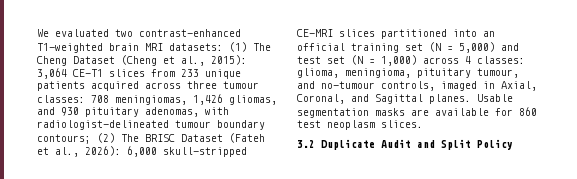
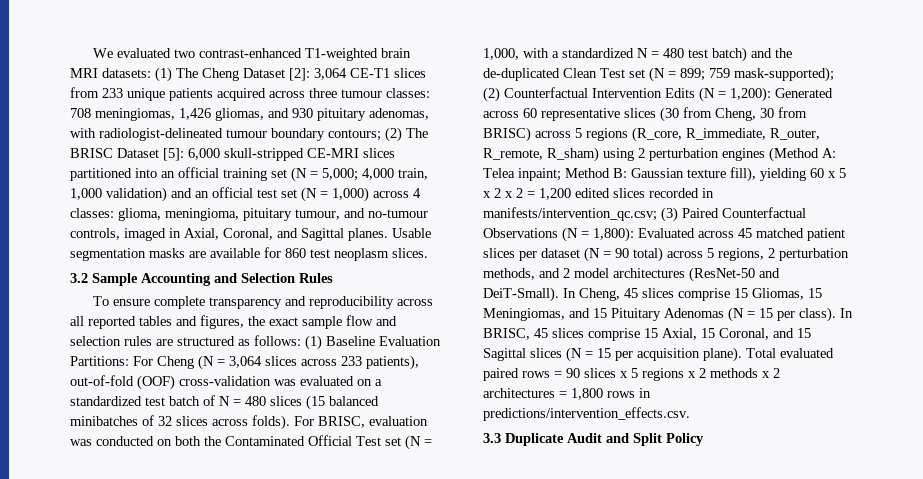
[121,55,247,66] (Cheng et al., 2015): -> [289,68,310,81] [2]:
[229,133,265,143] [37,146,121,157] (Fateh et al., 2026): -> [163,148,184,161] [5]:
[459,42,519,53] 5,000) and -> [322,168,428,181] [70,187,253,202] 5,000; 4,000 train, 1,000 validation) and an official
(315, 144) none -> [92,273,333,286] [93,296,434,309] [70,315,397,329] [70,335,441,350] [70,355,419,370] [70,375,382,390] [70,395,379,410] [70,415,428,430] [70,435,432,450] [483,47,792,62] [483,67,834,82] [483,87,833,102] [483,107,807,122] [483,127,820,142] [483,147,836,162] [483,167,846,182] [483,188,714,200] [483,207,806,222] [483,227,845,242] [483,247,849,262] [483,267,780,282] [483,287,822,302] [483,307,853,322] [483,328,811,341] [483,347,834,362] [483,368,780,381] [483,388,651,400] [483,407,690,421] [483,433,501,443] Sample Accounting and Selection Rules // To ensure complete transparency and reproducibility across all reported tables and figures, the exact sample flow and selection rules are structured as follows: (1) Baseline Evaluation Partitions: For Cheng (N = 3,064 slices across 233 patients), out-of-fold (OOF) cross-validation was evaluated on a standardized test batch of N = 480 slices (15 balanced minibatches of 32 slices across folds). For BRISC, evaluation was conducted on both the Contaminated Official Test set (N = 1,000, with a standardized N = 480 test batch) and the de-duplicated Clean Test set (N = 899; 759 mask-supported); (2) Counterfactual Intervention Edits (N = 1,200): Generated across 60 representative slices (30 from Cheng, 30 from BRISC) across 5 regions (R_core, R_immediate, R_outer, R_remote, R_sham) using 2 perturbation engines (Method A: Telea inpaint; Method B: Gaussian texture fill), yielding 60 x 5 x 2 x 2 = 1,200 edited slices recorded in manifests/intervention_qc.csv; (3) Paired Counterfactual Observations (N = 1,800): Evaluated across 45 matched patient slices per dataset (N = 90 total) across 5 regions, 2 perturbation methods, and 2 model architectures (ResNet-50 and DeiT-Small). In Cheng, 45 slices comprise 15 Gliomas, 15 Meningiomas, and 15 Pituitary Adenomas (N = 15 per class). In BRISC, 45 slices comprise 15 Axial, 15 Coronal, and 15 Sagittal slices (N = 15 per acquisition plane). Total evaluated paired rows = 90 slices x 5 regions x 2 methods x 2 architectures = 1,800 rows in predictions/intervention_effects.csv. // 3.3

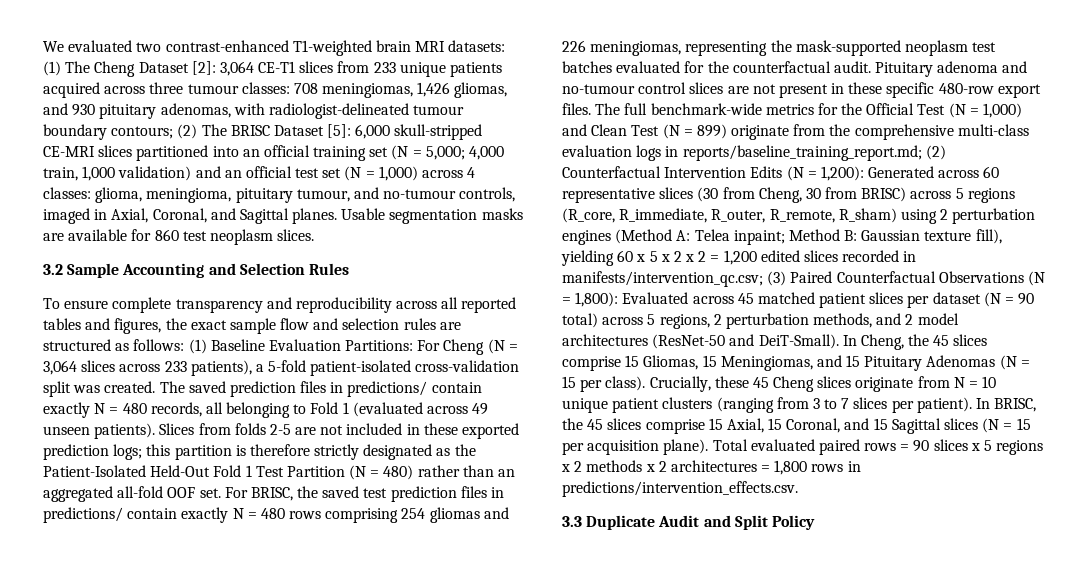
[70,375,382,390] [70,395,379,410] [70,415,428,430] [70,435,432,450] [483,47,792,62] [483,68,560,81] out-of-fold (OOF) cross-validation was evaluated on a standardized test batch of N = 480 slices (15 balanced minibatches of 32 slices across folds). For BRISC, evaluation was conducted on both the Contaminated Official Test set (N = 1,000, with a standardized N = 480 test batch) and the de-duplicated -> [255,360,520,376] [43,381,482,397] [43,402,489,418] [43,423,520,439] [43,444,476,460] [43,465,516,480] [43,486,505,502] [43,507,509,523] [562,40,997,56] [562,61,1028,77] [562,82,1041,98] [562,103,1023,118] [562,124,587,136] a 5-fold patient-isolated cross-validation split was created. The saved prediction files in predictions/ contain exactly N = 480 records, all belonging to Fold 1 (evaluated across 49 unseen patients). Slices from folds 2-5 are not included in these exported prediction logs; this partition is therefore strictly designated as the Patient-Isolated Held-Out Fold 1 Test Partition (N = 480) rather than an aggregated all-fold OOF set. For BRISC, the saved test prediction files in predictions/ contain exactly N = 480 rows comprising 254 gliomas and 226 meningiomas, representing the mask-supported neoplasm test batches evaluated for the counterfactual audit. Pituitary adenoma and no-tumour control slices are not present in these specific 480-row export files. The full benchmark-wide metrics for the Official Test (N = 1,000) and
[629,67,834,82] set (N = 899; 759 mask-supported); -> [662,124,1029,140] [562,145,922,161] (N = 899) originate from the comprehensive multi-class evaluation logs in reports/baseline_training_report.md;
(620, 294) none -> [908,334,930,346] the
(836, 314) none -> [649,376,997,392] [562,397,972,413] Crucially, these 45 Cheng slices originate from N = 10 unique patient clusters (ranging from 3 to 7 slices per patient).
(530, 334) none -> [562,418,583,430] the

